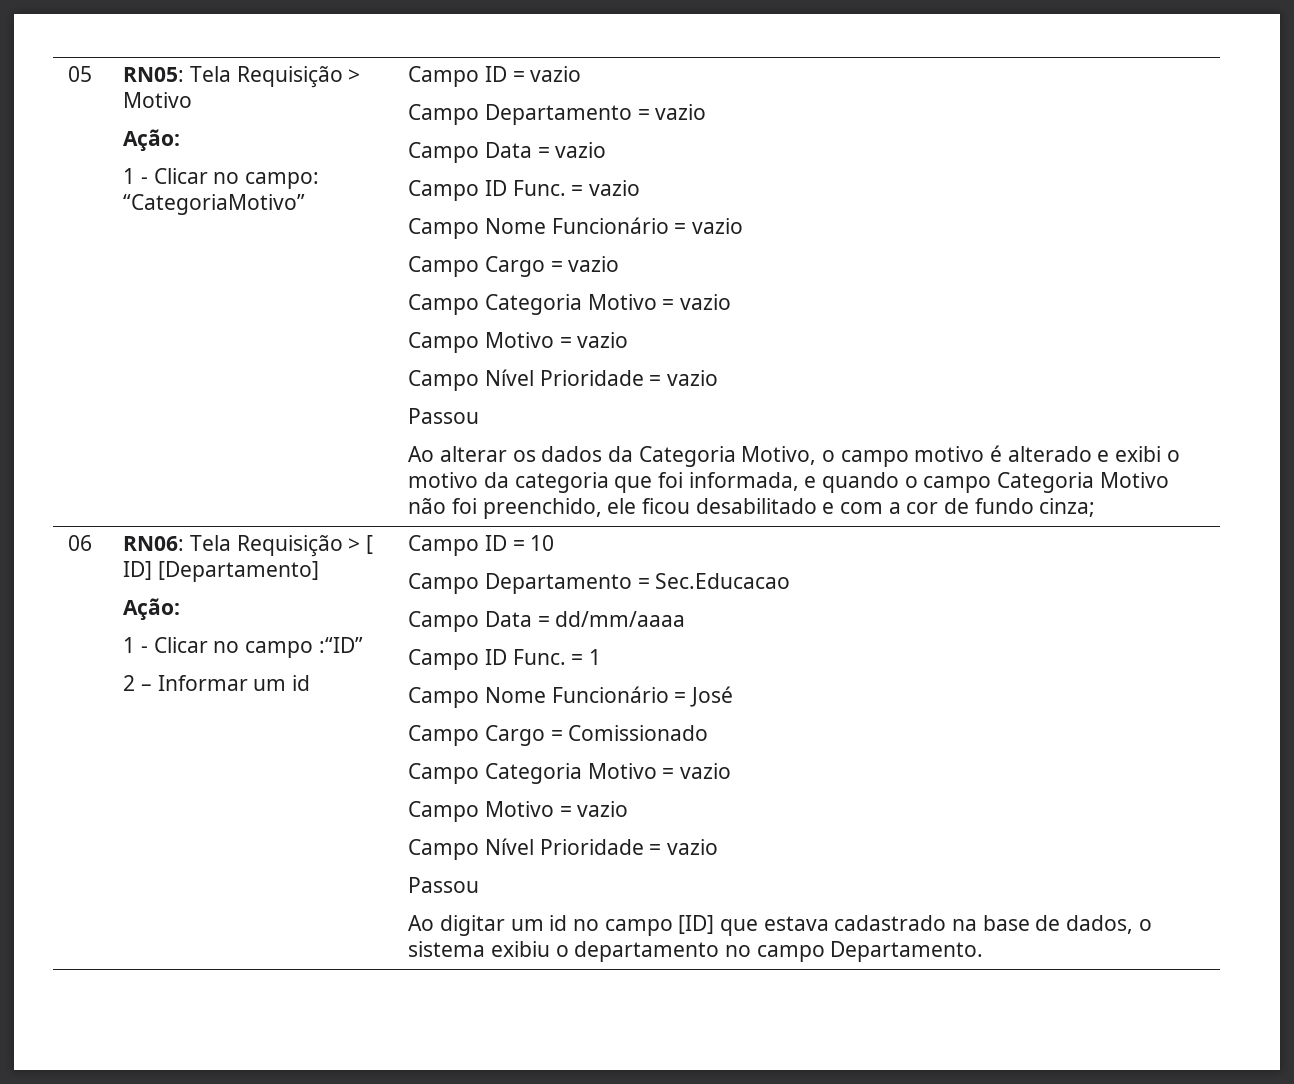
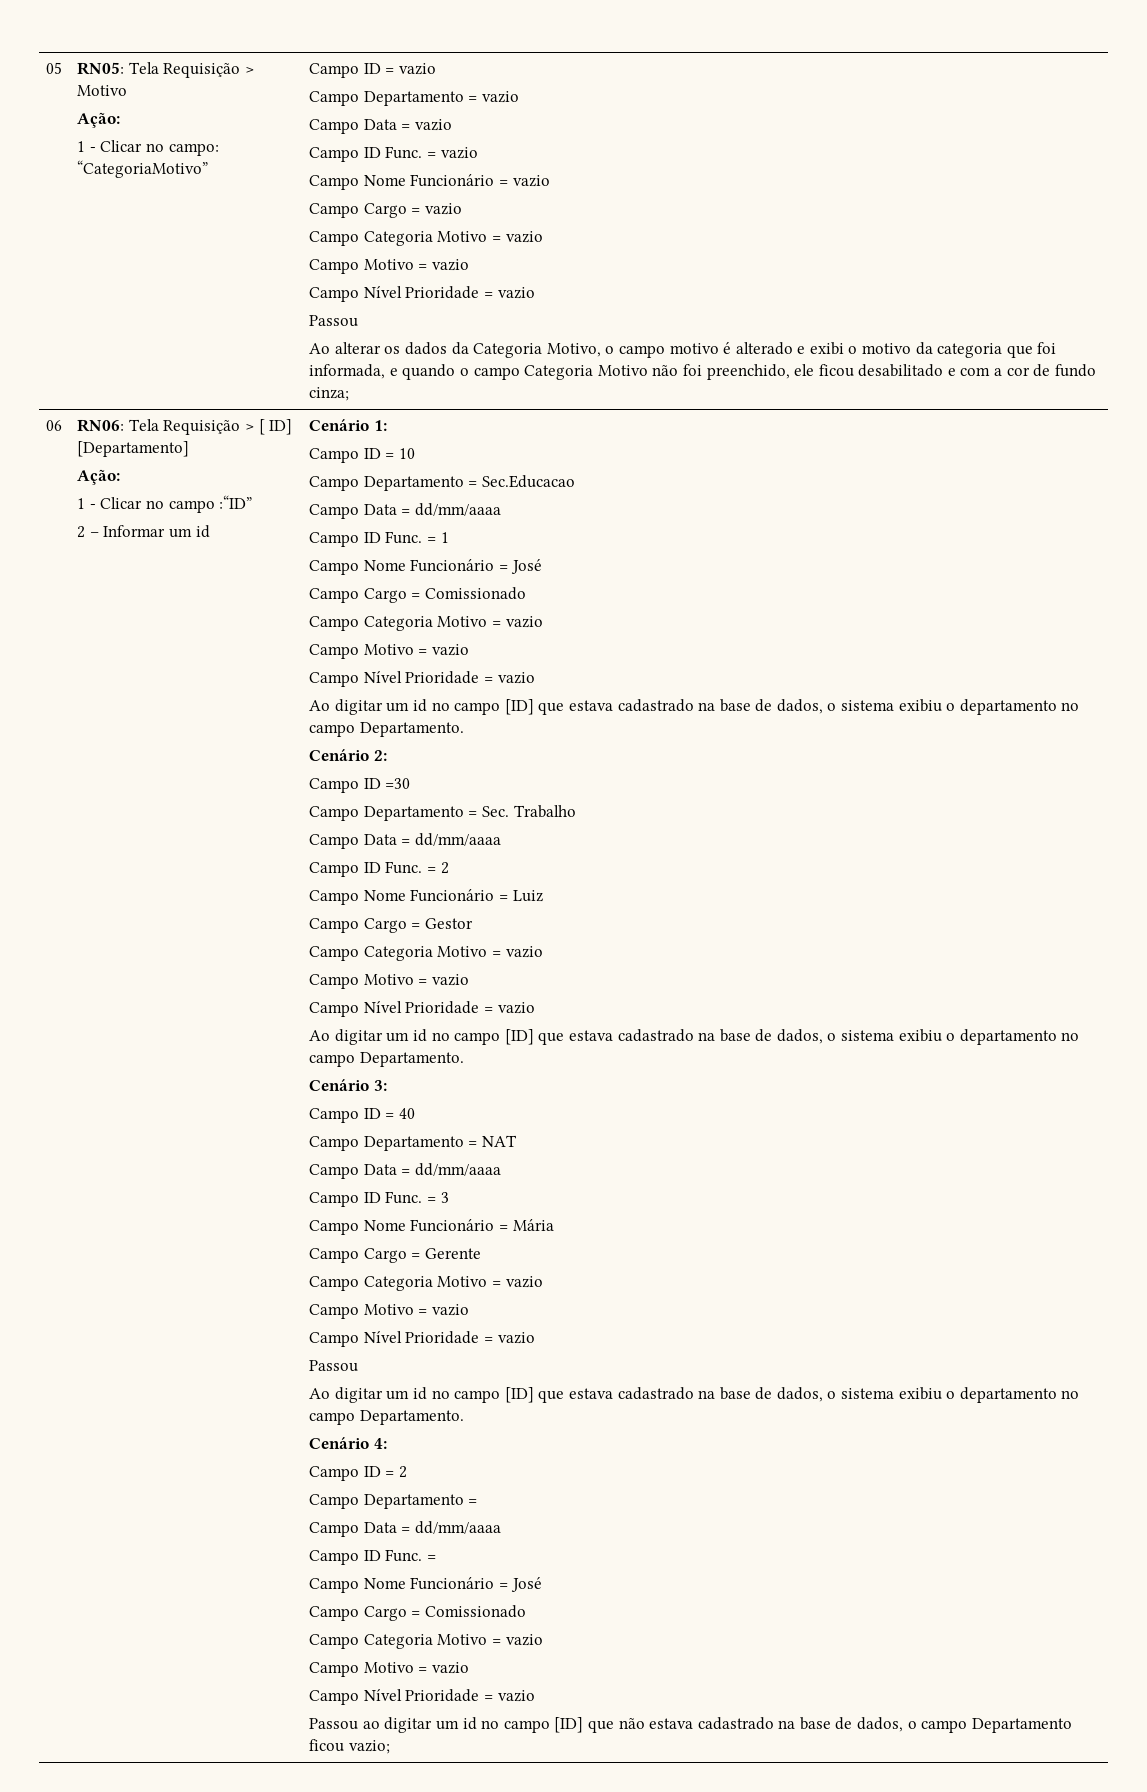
(310, 683) none -> [309,419,387,431] Cenário 1: //
(718, 847) none -> [309,699,1080,715] [309,722,464,737] [309,749,387,761] [309,778,411,793] [309,805,576,821] [309,833,501,849] [309,861,449,877] [309,889,543,905] [309,918,473,933] [309,946,543,961] [309,974,469,989] [309,1001,535,1017] [309,1029,1080,1045] [309,1052,464,1067] [309,1079,387,1091] [309,1108,415,1123] [309,1135,517,1151] [309,1163,501,1179] [309,1191,449,1207] [309,1219,554,1235] [309,1248,481,1263] [309,1276,543,1291] [309,1304,469,1319] [309,1331,535,1347] // Ao digitar um id no campo [ID] que estava cadastrado na base de dados, o sistema exibiu o departamento no campo Departamento. // Cenário 2: // Campo ID =30 // Campo Departamento = Sec. Trabalho // Campo Data = dd/mm/aaaa // Campo ID Func. = 2 // Campo Nome Funcionário = Luiz // Campo Cargo = Gestor // Campo Categoria Motivo = vazio // Campo Motivo = vazio // Campo Nível Prioridade = vazio // Ao digitar um id no campo [ID] que estava cadastrado na base de dados, o sistema exibiu o departamento no campo Departamento. // Cenário 3: // Campo ID = 40 // Campo Departamento = NAT // Campo Data = dd/mm/aaaa // Campo ID Func. = 3 // Campo Nome Funcionário = Mária // Campo Cargo = Gerente // Campo Categoria Motivo = vazio // Campo Motivo = vazio // Campo Nível Prioridade = vazio
(984, 951) none -> [309,1437,387,1449] [309,1466,407,1481] [309,1494,478,1509] [309,1521,501,1537] [309,1549,436,1565] [309,1577,542,1593] [309,1605,526,1621] [309,1634,543,1649] [309,1662,469,1677] [309,1689,535,1705] [309,1717,1072,1733] [309,1739,390,1754] // Cenário 4: // Campo ID = 2 // Campo Departamento = // Campo Data = dd/mm/aaaa // Campo ID Func. = // Campo Nome Funcionário = José // Campo Cargo = Comissionado // Campo Categoria Motivo = vazio // Campo Motivo = vazio // Campo Nível Prioridade = vazio // Passou ao digitar um id no campo [ID] que não estava cadastrado na base de dados, o campo Departamento ficou vazio;

